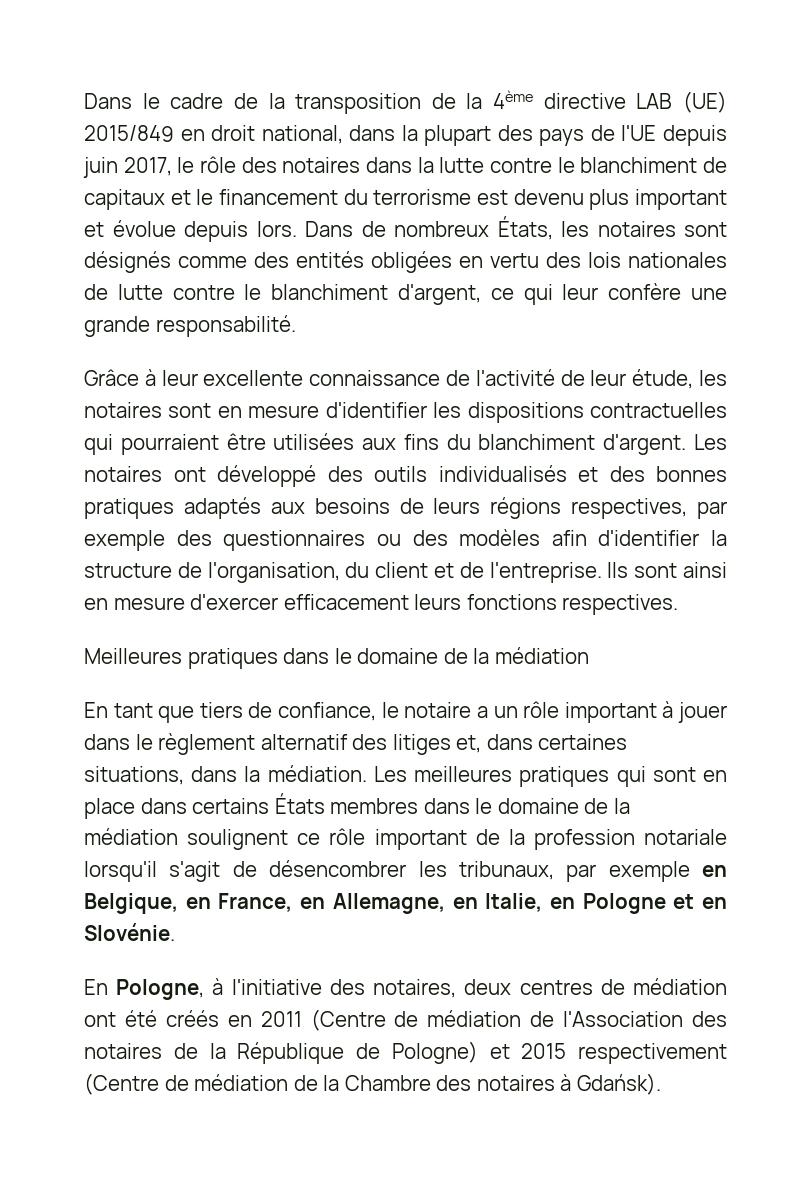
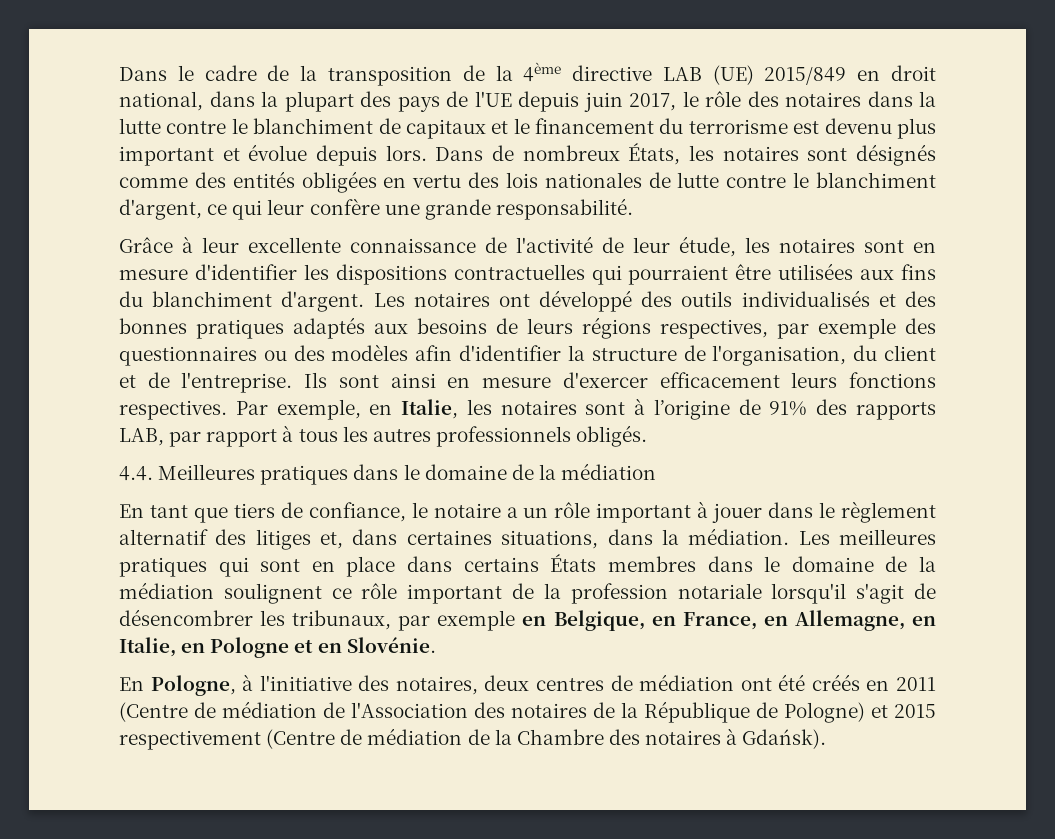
(679, 604) // -> [235,398,936,420] [119,425,648,447] [119,466,153,481] Par exemple, en Italie, les notaires sont à l’origine de 91% des rapports LAB, par rapport à tous les autres professionnels obligés. // 4.4.

